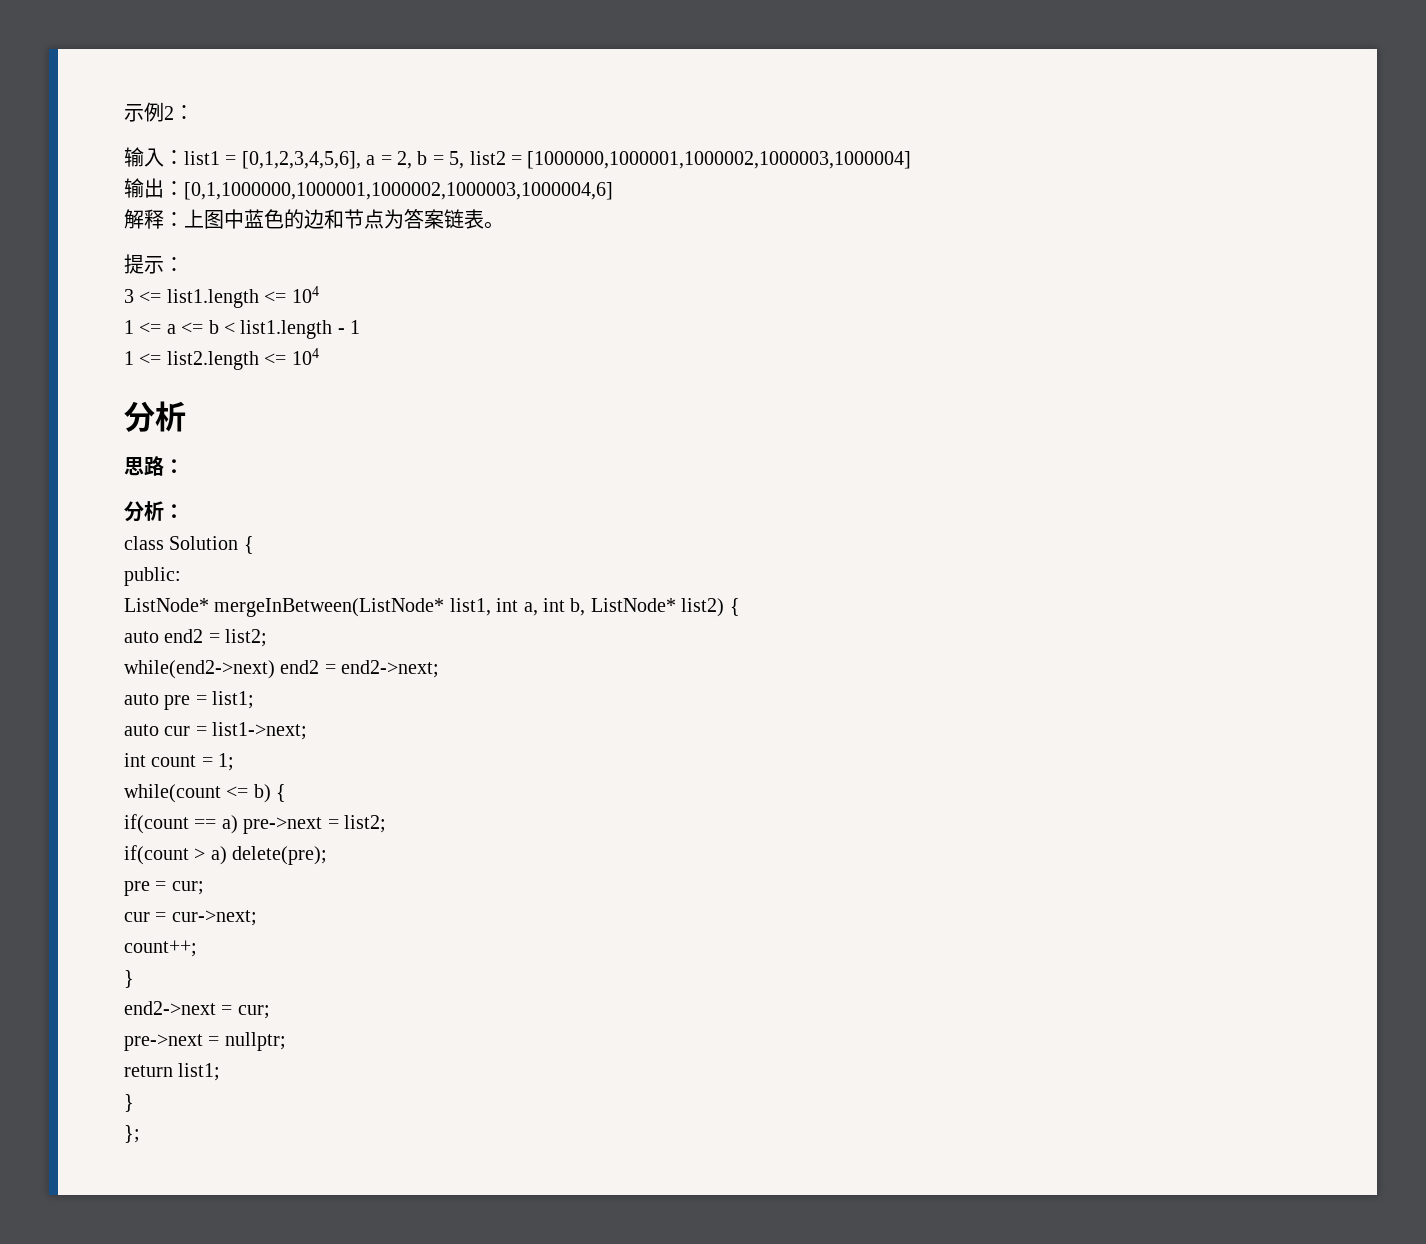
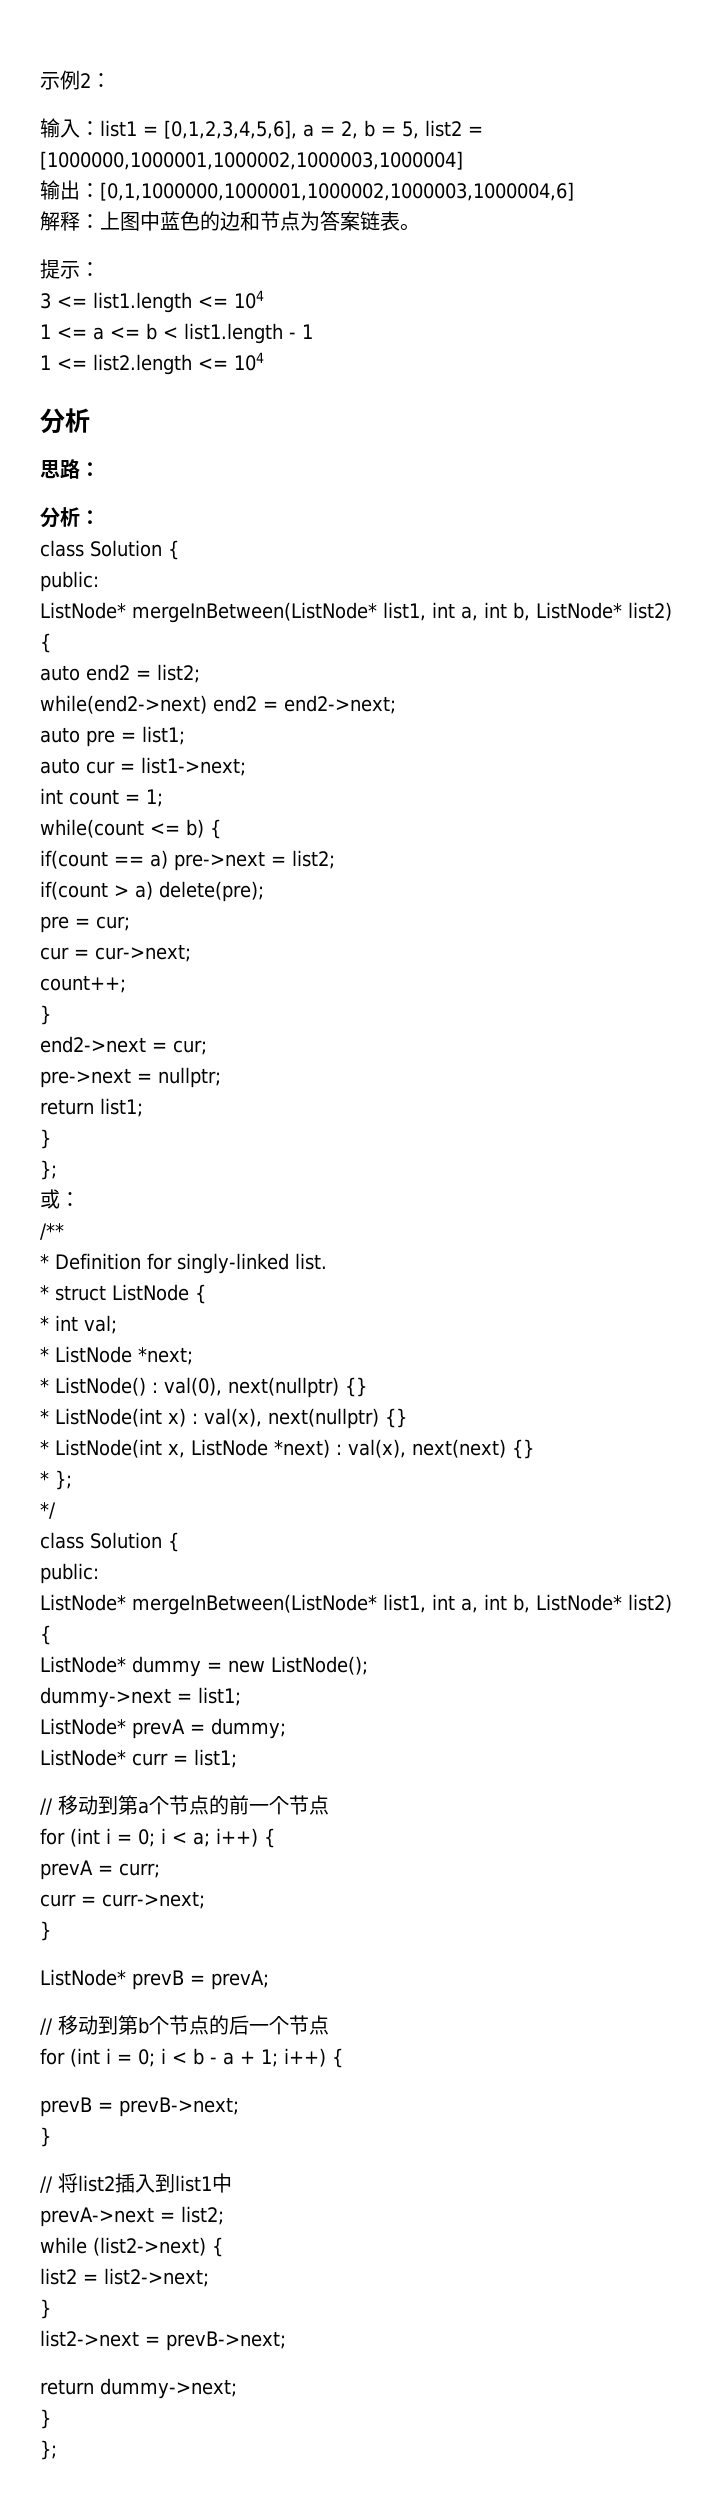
(140, 1134) none -> [40,1189,80,1209] [40,1223,64,1240] [40,1253,327,1274] [40,1284,206,1304] [40,1315,117,1334] [40,1346,193,1365] [40,1377,367,1398] [40,1408,407,1429] [40,1439,534,1459] [40,1470,72,1490] [40,1502,56,1519] [40,1532,179,1552] [40,1563,99,1584] [40,1594,672,1615] [40,1625,51,1645] [40,1656,368,1677] [40,1687,241,1708] [40,1718,286,1739] [40,1749,237,1768] [40,1795,329,1815] [40,1828,275,1848] [40,1860,160,1880] [40,1891,205,1909] [40,1921,51,1941] [40,1969,269,1990] [40,2015,329,2035] [40,2048,343,2068] [40,2097,239,2117] [40,2127,51,2147] [40,2173,232,2193] [40,2206,224,2227] [40,2237,223,2257] [40,2268,209,2287] [40,2299,51,2319] [40,2330,286,2351] [40,2378,237,2399] [40,2409,51,2429] [40,2440,57,2460] // 或： // /** // * Definition for singly-linked list. // * struct ListNode { // * int val; // * ListNode *next; // * ListNode() : val(0), next(nullptr) {} // * ListNode(int x) : val(x), next(nullptr) {} // * ListNode(int x, ListNode *next) : val(x), next(next) {} // * }; // */ // class Solution { // public: // ListNode* mergeInBetween(ListNode* list1, int a, int b, ListNode* list2) { // ListNode* dummy = new ListNode(); // dummy->next = list1; // ListNode* prevA = dummy; // ListNode* curr = list1; // // 移动到第a个节点的前一个节点 // for (int i = 0; i < a; i++) { // prevA = curr; // curr = curr->next; // } // ListNode* prevB = prevA; // // 移动到第b个节点的后一个节点 // for (int i = 0; i < b - a + 1; i++) { // prevB = prevB->next; // } // // 将list2插入到list1中 // prevA->next = list2; // while (list2->next) { // list2 = list2->next; // } // list2->next = prevB->next; // return dummy->next; // } // };

